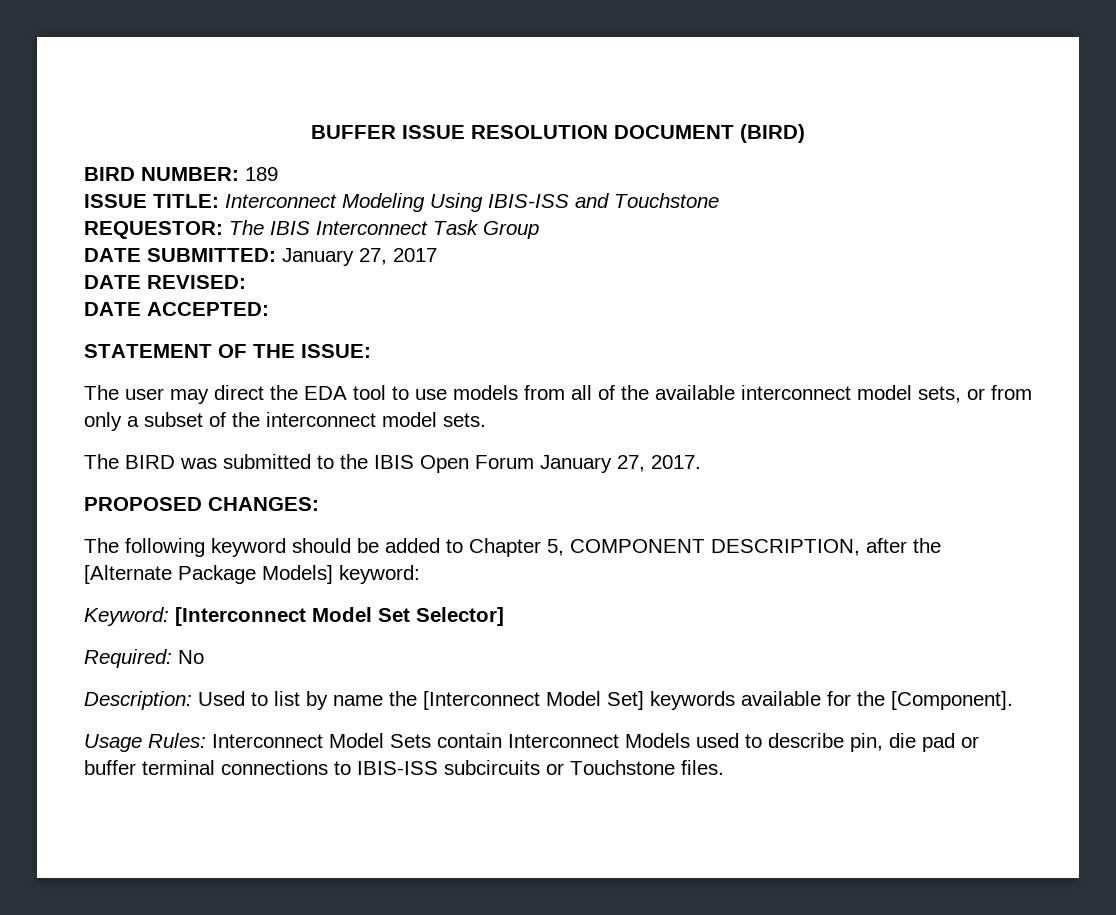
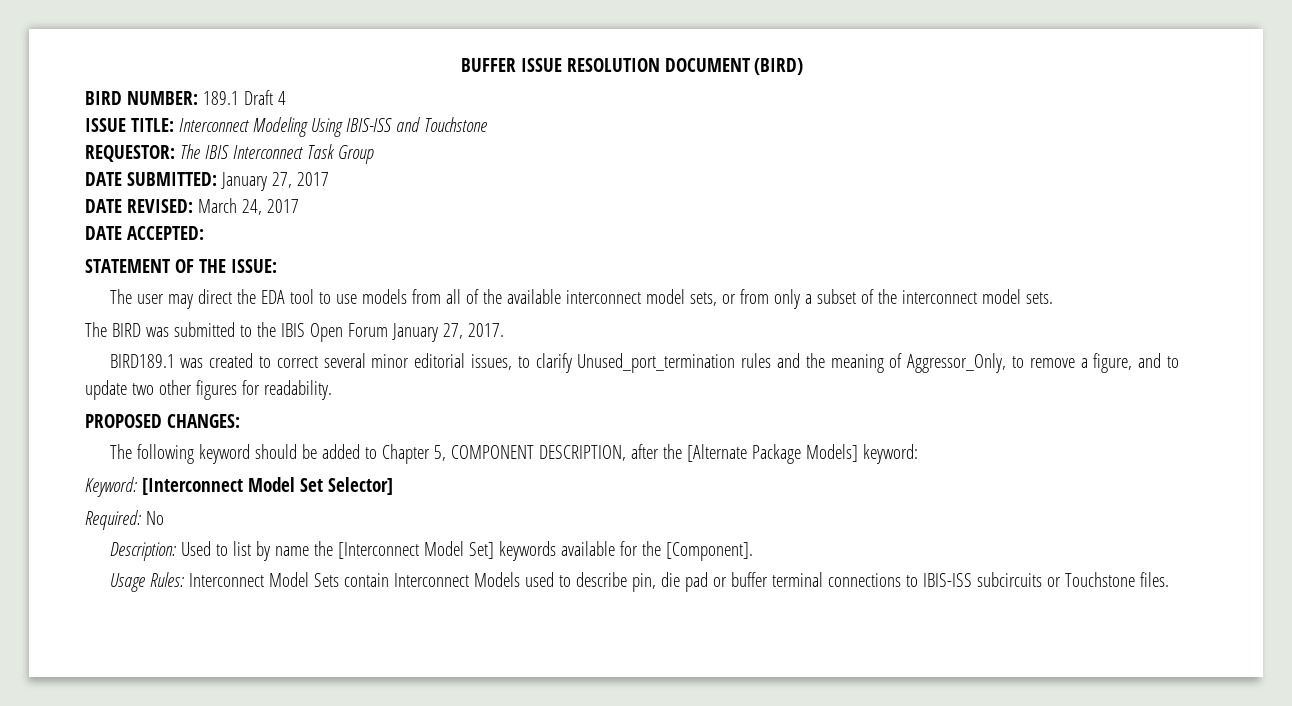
[245,167,278,181] 189 -> [202,90,286,105] 189.1 Draft 4
(246, 282) none -> [197,198,299,215] March 24, 2017
(701, 462) none -> [109,353,1180,373] [85,380,332,400] // BIRD189.1 was created to correct several minor editorial issues, to clarify Unused_port_termination rules and the meaning of Aggressor_Only, to remove a figure, and to update two other figures for readability.

